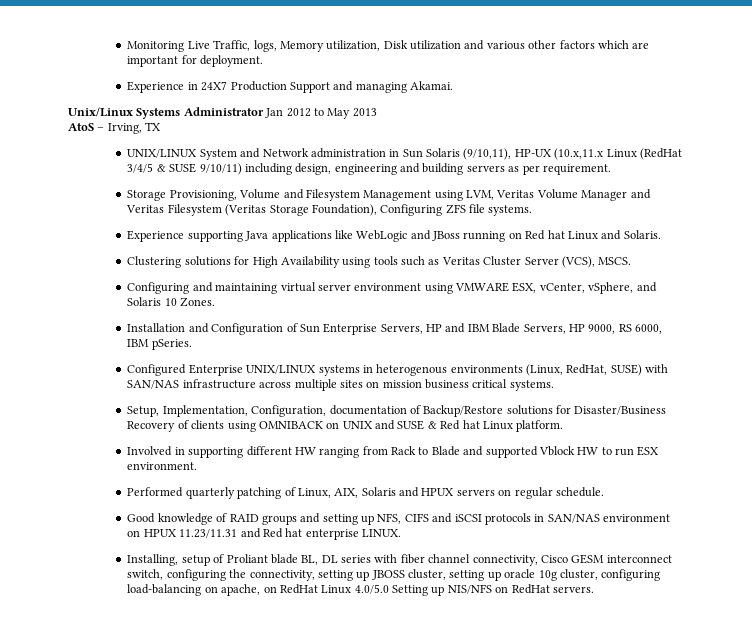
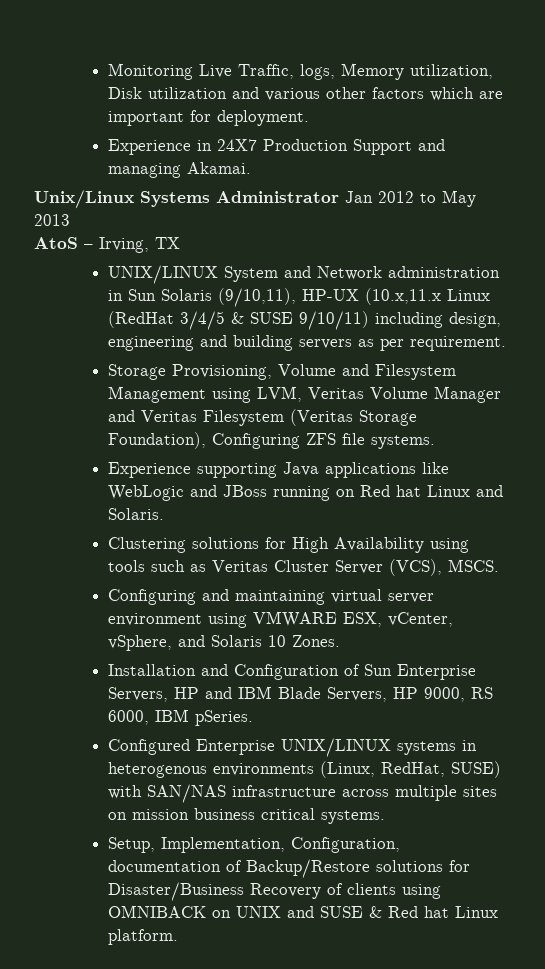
[127,446,660,458] [127,462,198,470] [127,487,604,499] [127,513,671,525] [127,528,402,540] [127,554,672,566] [127,569,661,581] [127,584,594,596] // Involved in supporting different HW ranging from Rack to Blade and supported Vblock HW to run ESX environment. // Performed quarterly patching of Linux, AIX, Solaris and HPUX servers on regular schedule. // Good knowledge of RAID groups and setting up NFS, CIFS and iSCSI protocols in SAN/NAS environment on HPUX 11.23/11.31 and Red hat enterprise LINUX. // Installing, setup of Proliant blade BL, DL series with fiber channel connectivity, Cisco GESM interconnect switch, configuring the connectivity, setting up JBOSS cluster, setting up oracle 10g cluster, configuring load-balancing on apache, on RedHat Linux 4.0/5.0 Setting up NIS/NFS on RedHat servers. -> (179, 937) none

